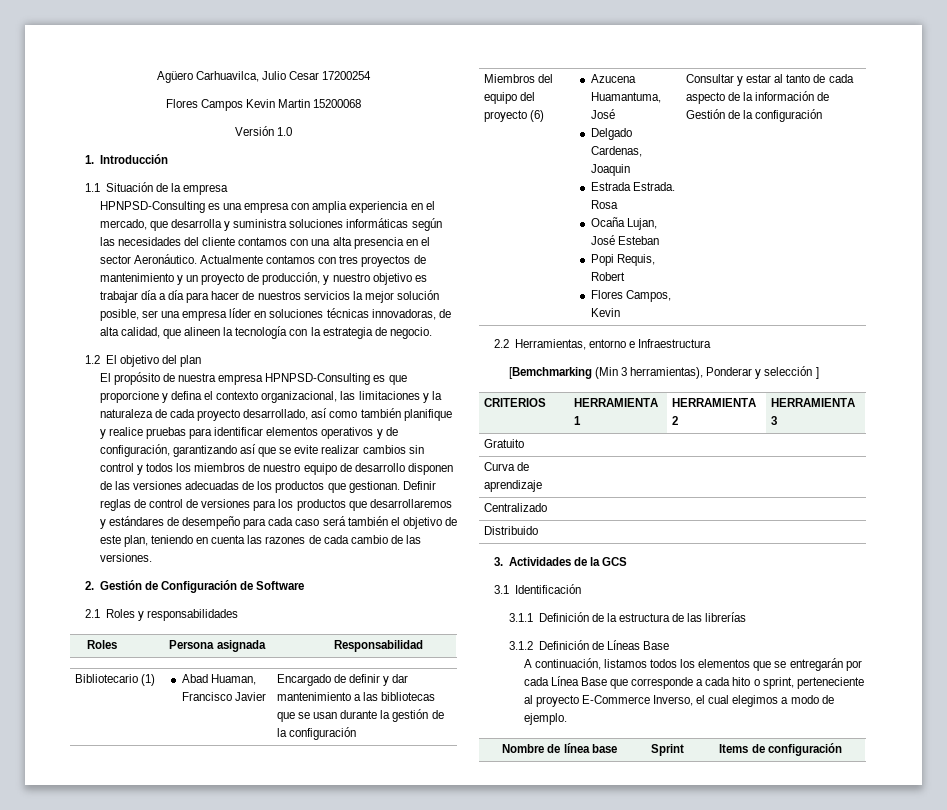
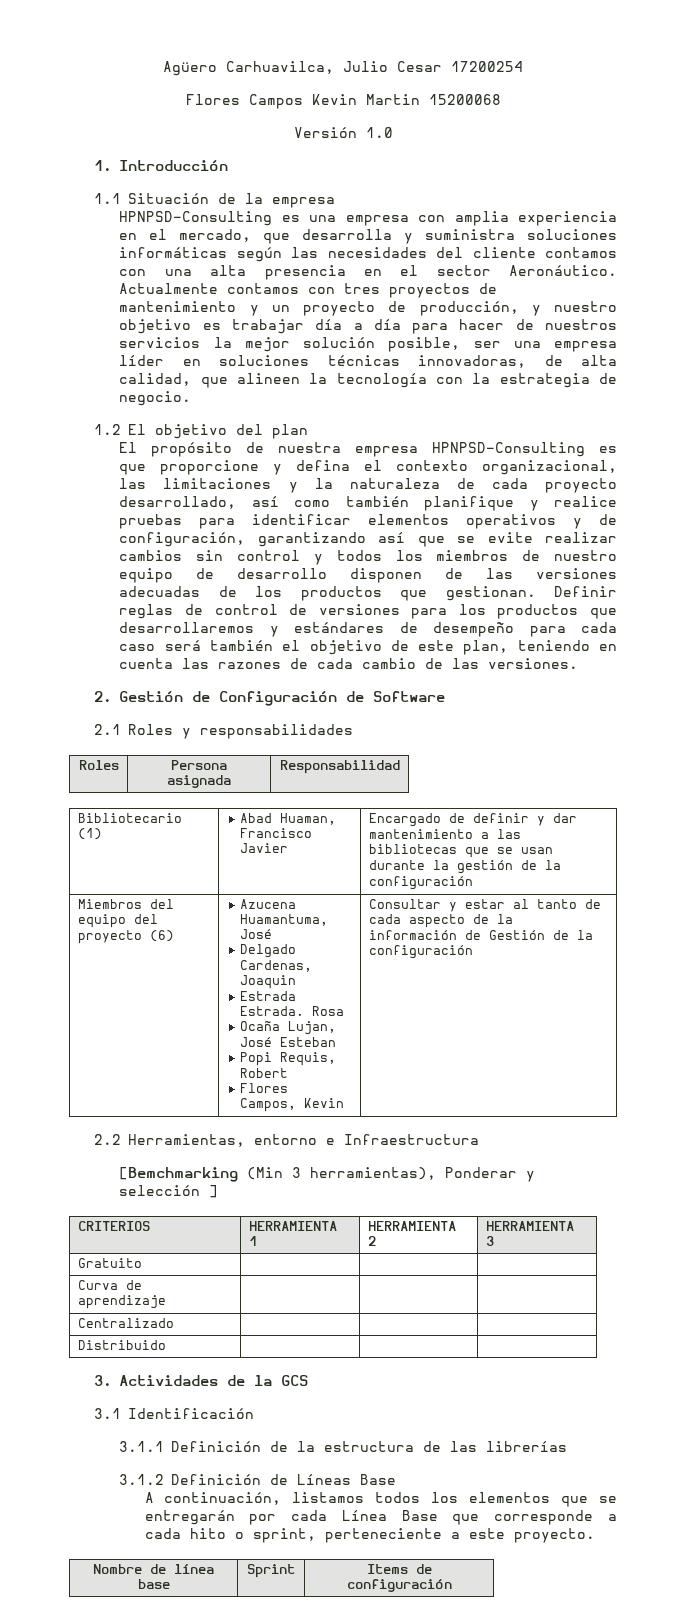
[523,695,834,707] [523,713,567,725] al proyecto E-Commerce Inverso, el cual elegimos a modo de ejemplo. -> [450,1528,595,1543] a este proyecto.

